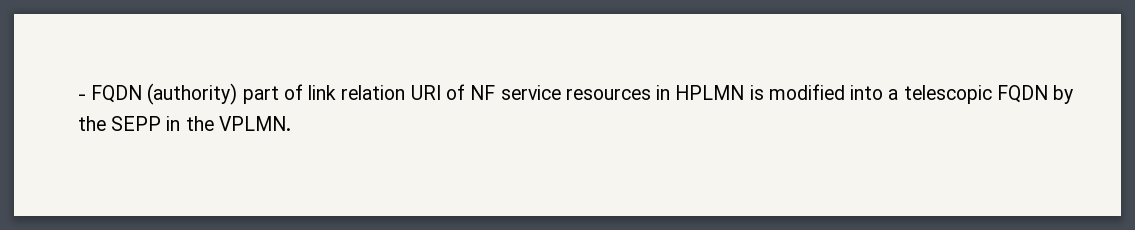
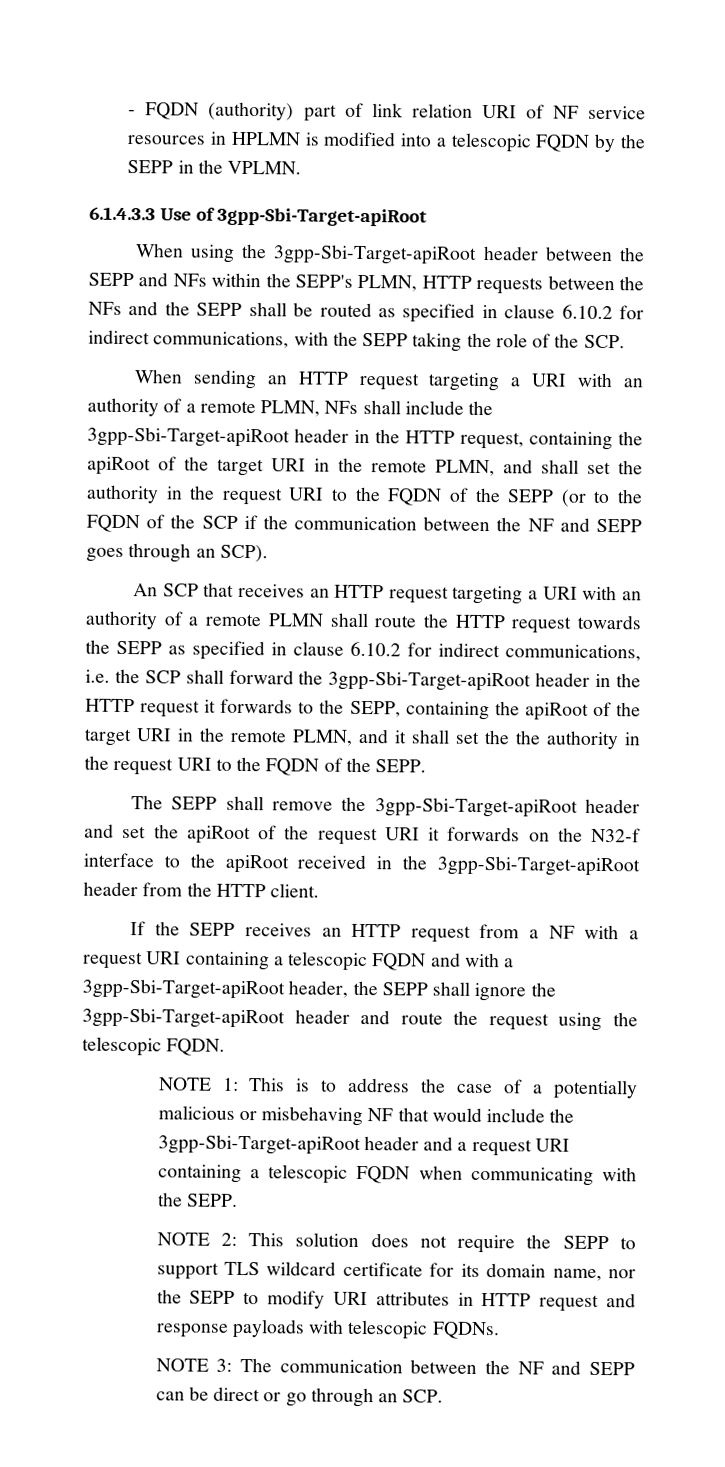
(291, 123) none -> [89,206,428,227] [134,243,646,265] [88,272,644,295] [88,301,644,323] [88,329,625,352] [133,369,643,392] [87,397,494,417] [87,426,643,451] [87,456,643,477] [86,484,644,507] [86,514,642,533] [86,543,268,563] [132,582,643,605] [85,610,641,634] [85,639,641,662] [85,668,641,692] [85,698,642,721] [84,727,641,750] [84,755,427,776] [130,795,640,818] [84,823,641,846] [83,852,640,877] [83,881,320,898] [129,921,640,943] [83,951,515,972] [82,978,556,1002] [82,1007,638,1032] [82,1036,226,1057] [158,1077,638,1100] [157,1105,575,1127] [157,1134,570,1157] [157,1164,637,1186] [157,1192,238,1207] [156,1232,636,1254] [156,1261,637,1282] [156,1289,636,1313] [155,1318,500,1340] [155,1357,636,1376] [155,1386,444,1408] // 6.1.4.3.3 Use of 3gpp-Sbi-Target-apiRoot // When using the 3gpp-Sbi-Target-apiRoot header between the SEPP and NFs within the SEPP's PLMN, HTTP requests between the NFs and the SEPP shall be routed as specified in clause 6.10.2 for indirect communications, with the SEPP taking the role of the SCP. // When sending an HTTP request targeting a URI with an authority of a remote PLMN, NFs shall include the 3gpp-Sbi-Target-apiRoot header in the HTTP request, containing the apiRoot of the target URI in the remote PLMN, and shall set the authority in the request URI to the FQDN of the SEPP (or to the FQDN of the SCP if the communication between the NF and SEPP goes through an SCP). // An SCP that receives an HTTP request targeting a URI with an authority of a remote PLMN shall route the HTTP request towards the SEPP as specified in clause 6.10.2 for indirect communications, i.e. the SCP shall forward the 3gpp-Sbi-Target-apiRoot header in the HTTP request it forwards to the SEPP, containing the apiRoot of the target URI in the remote PLMN, and it shall set the the authority in the request URI to the FQDN of the SEPP. // The SEPP shall remove the 3gpp-Sbi-Target-apiRoot header and set the apiRoot of the request URI it forwards on the N32-f interface to the apiRoot received in the 3gpp-Sbi-Target-apiRoot header from the HTTP client. // If the SEPP receives an HTTP request from a NF with a request URI containing a telescopic FQDN and with a 3gpp-Sbi-Target-apiRoot header, the SEPP shall ignore the 3gpp-Sbi-Target-apiRoot header and route the request using the telescopic FQDN. // NOTE 1: This is to address the case of a potentially malicious or misbehaving NF that would include the 3gpp-Sbi-Target-apiRoot header and a request URI containing a telescopic FQDN when communicating with the SEPP. // NOTE 2: This solution does not require the SEPP to support TLS wildcard certificate for its domain name, nor the SEPP to modify URI attributes in HTTP request and response payloads with telescopic FQDNs. // NOTE 3: The communication between the NF and SEPP can be direct or go through an SCP.

